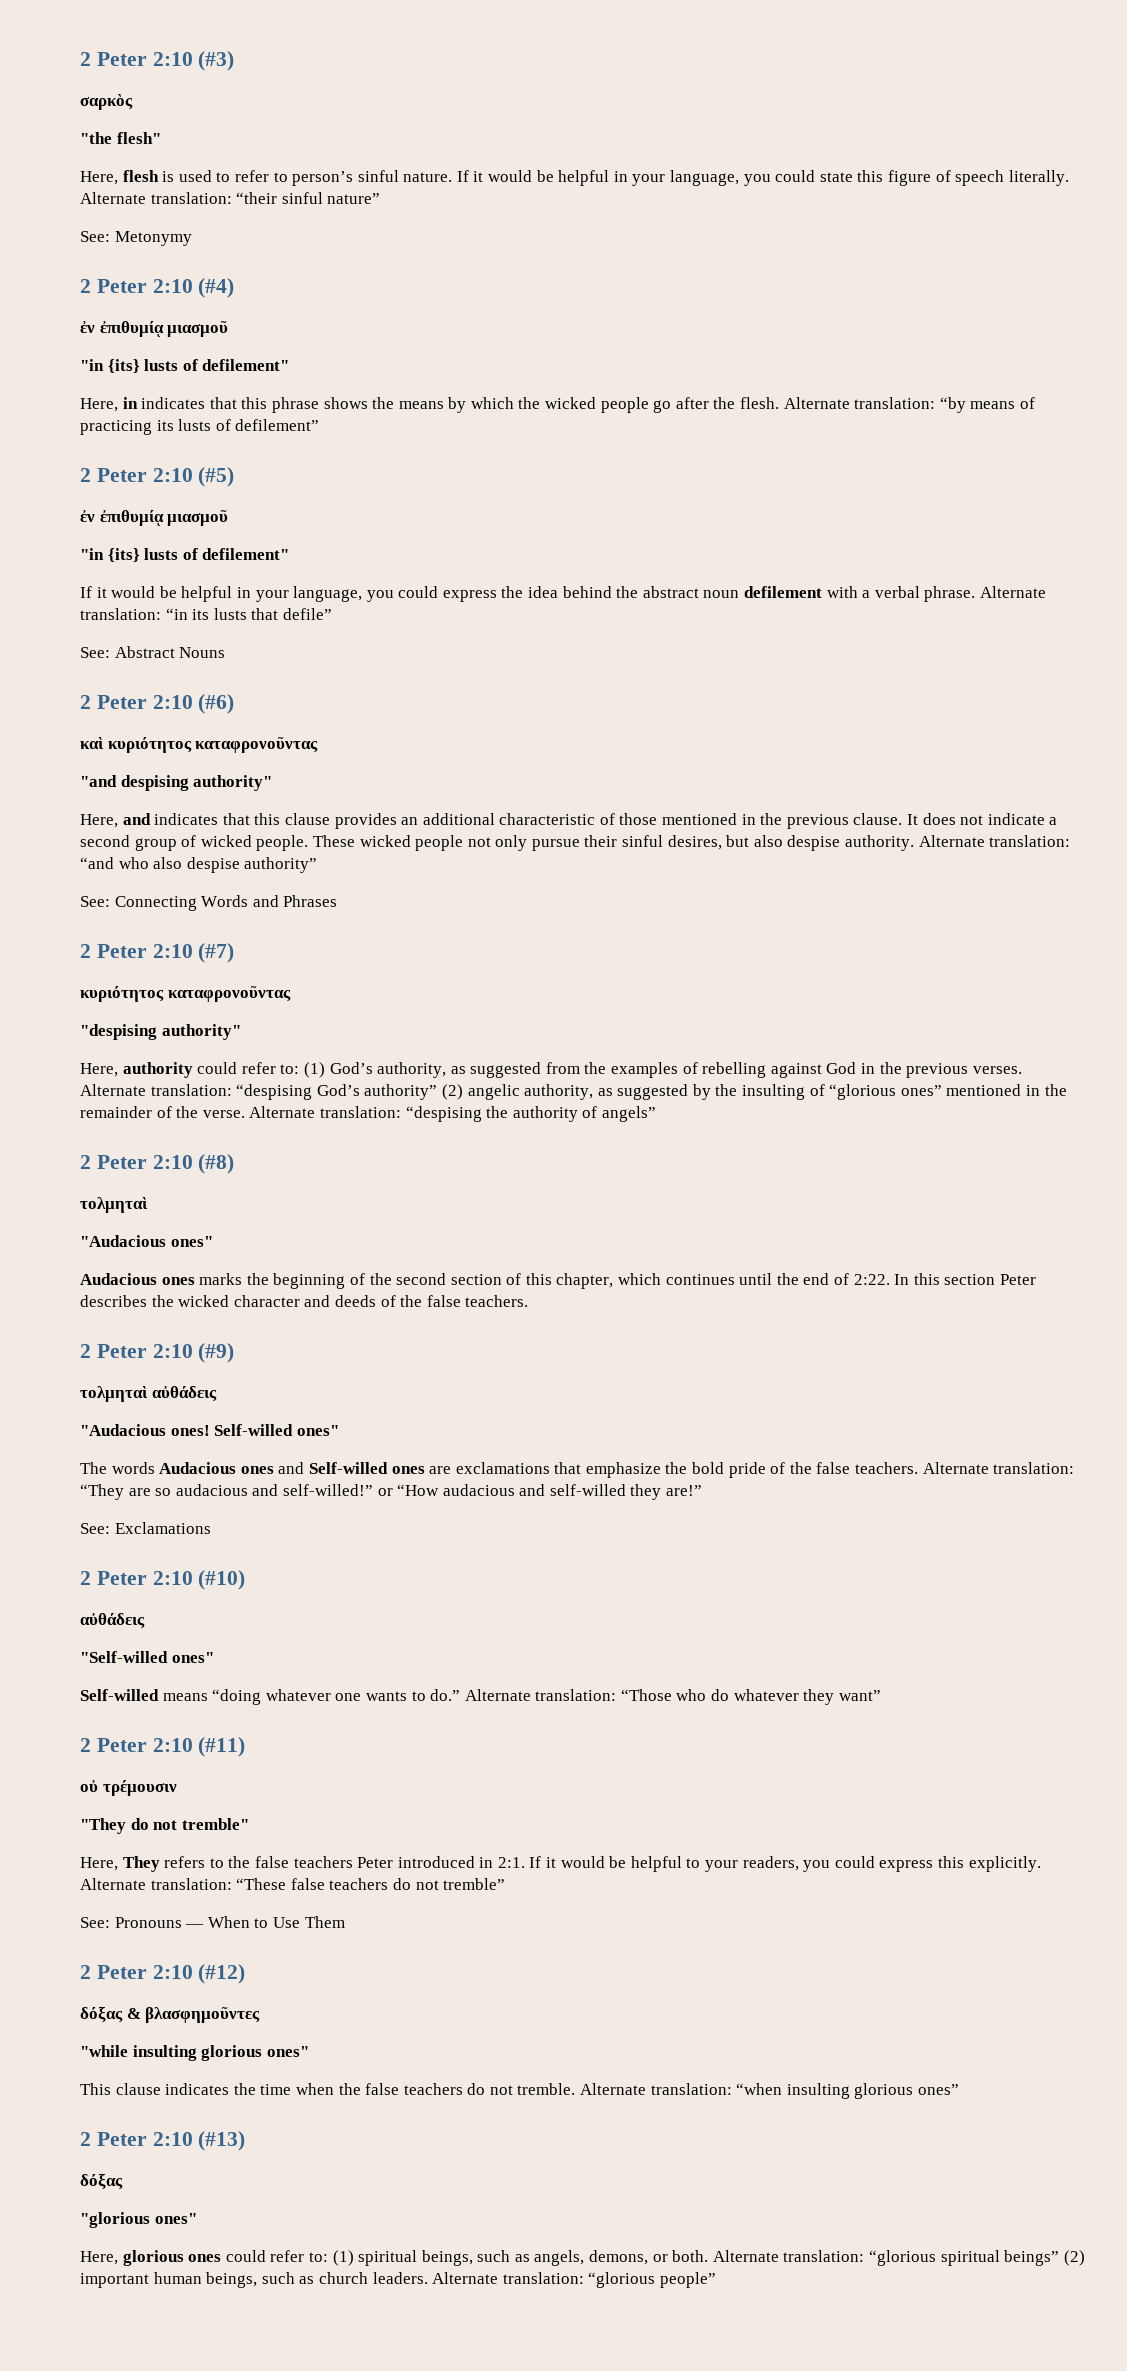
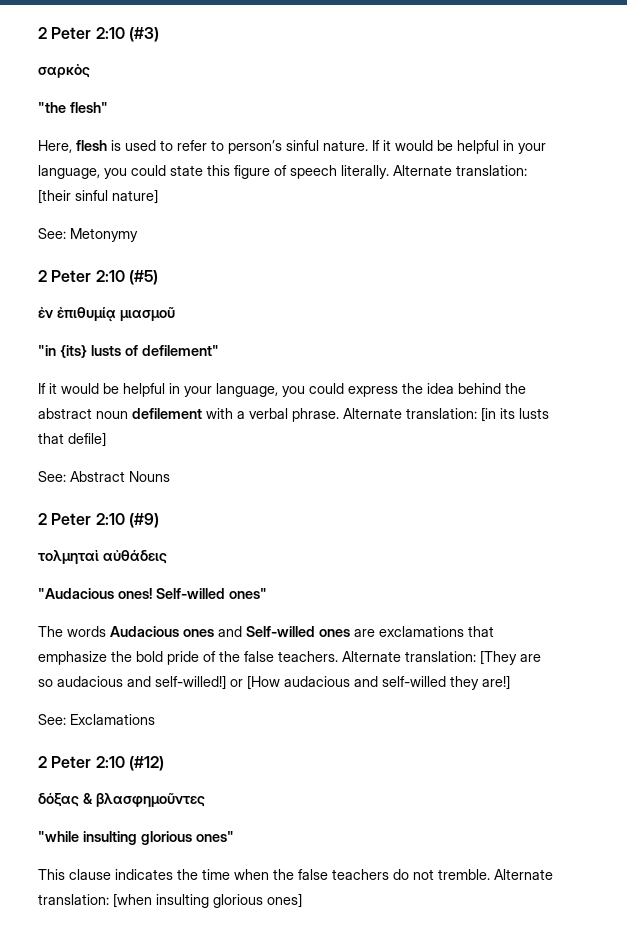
[236,192,381,204] “their sinful nature” -> [38,189,158,204] [their sinful nature]
[80,278,235,298] [80,321,229,337] [80,359,290,373] [80,397,1035,413] [80,419,320,435] // 2 Peter 2:10 (#4) // ἐν ἐπιθυμίᾳ μιασμοῦ // "in {its} lusts of defilement" // Here, in indicates that this phrase shows the means by which the wicked people go after the flesh. Alternate translation: “by means of practicing its lusts of defilement” -> (138, 235) none
[165,608,188,620] “in -> [481,407,496,422] [in
[282,608,332,620] defile” -> [68,432,106,447] defile]
[80,694,235,714] [80,737,319,753] [80,775,273,791] [80,813,1058,829] [80,835,1071,851] [80,857,318,873] [80,895,338,911] [80,943,235,963] [80,986,291,1002] [80,1024,241,1040] [80,1062,1022,1078] [80,1084,1067,1100] [80,1106,656,1122] [80,1154,235,1174] [80,1197,148,1213] [80,1235,213,1247] [80,1273,1036,1289] [80,1295,529,1307] // 2 Peter 2:10 (#6) // καὶ κυριότητος καταφρονοῦντας // "and despising authority" // Here, and indicates that this clause provides an additional characteristic of those mentioned in the previous clause. It does not indicate a second group of wicked people. These wicked people not only pursue their sinful desires, but also despise authority. Alternate translation: “and who also despise authority” // See: Connecting Words and Phrases // 2 Peter 2:10 (#7) // κυριότητος καταφρονοῦντας // "despising authority" // Here, authority could refer to: (1) God’s authority, as suggested from the examples of rebelling against God in the previous verses. Alternate translation: “despising God’s authority” (2) angelic authority, as suggested by the insulting of “glorious ones” mentioned in the remainder of the verse. Alternate translation: “despising the authority of angels” // 2 Peter 2:10 (#8) // τολμηταὶ // "Audacious ones" // Audacious ones marks the beginning of the second section of this chapter, which continues until the end of 2:22. In this section Peter describes the wicked character and deeds of the false teachers. -> (170, 476) none
[80,1484,124,1500] “They -> [480,650,517,665] [They
[282,1484,440,1496] self-willed!” or “How -> [155,675,280,690] self-willed!] or [How
[666,1485,703,1496] are!” -> [482,675,510,690] are!]
[80,1570,246,1590] [80,1613,145,1629] [80,1651,214,1663] [80,1689,881,1705] [80,1737,246,1757] [80,1780,177,1796] [80,1818,249,1834] [80,1856,1041,1872] [80,1878,506,1890] [80,1916,345,1928] // 2 Peter 2:10 (#10) // αὐθάδεις // "Self-willed ones" // Self-willed means “doing whatever one wants to do.” Alternate translation: “Those who do whatever they want” // 2 Peter 2:10 (#11) // οὐ τρέμουσιν // "They do not tremble" // Here, They refers to the false teachers Peter introduced in 2:1. If it would be helpful to your readers, you could express this explicitly. Alternate translation: “These false teachers do not tremble” // See: Pronouns — When to Use Them -> (155, 719) none
[736,2083,960,2099] [80,2131,246,2151] [80,2173,123,2190] [80,2212,197,2228] [80,2250,1085,2266] [80,2272,716,2288] “when insulting glorious ones” // 2 Peter 2:10 (#13) // δόξας // "glorious ones" // Here, glorious ones could refer to: (1) spiritual beings, such as angels, demons, or both. Alternate translation: “glorious spiritual beings” (2) important human beings, such as church leaders. Alternate translation: “glorious people” -> [113,893,302,908] [when insulting glorious ones]

